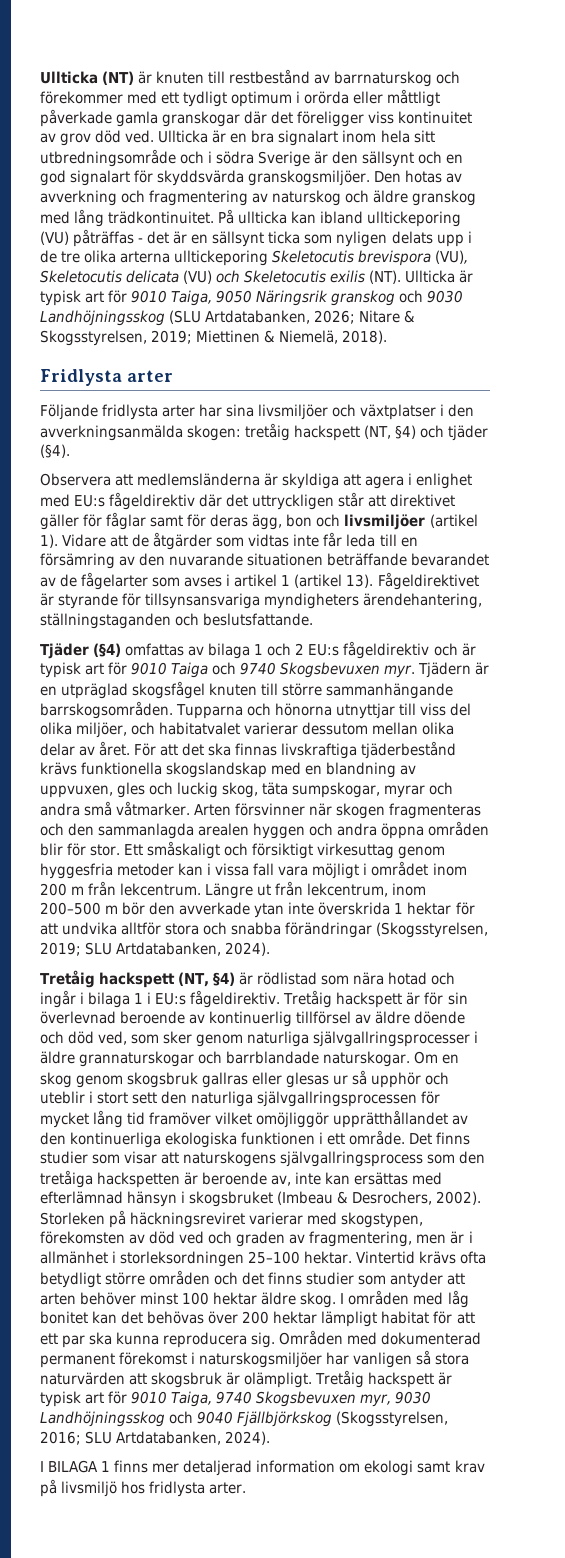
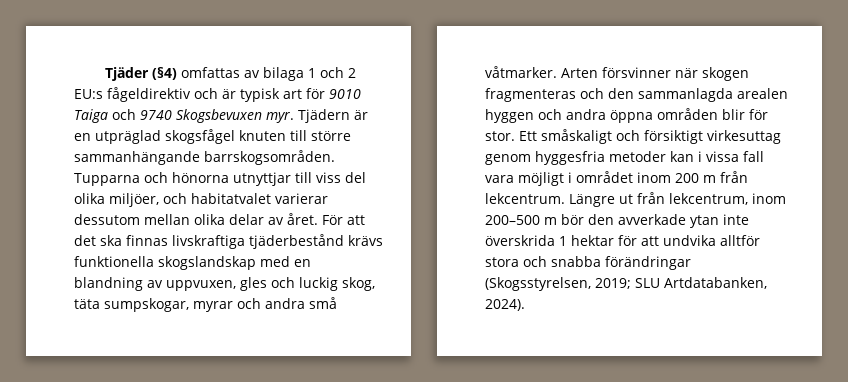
[40,69,461,87] [40,89,441,107] [40,109,473,127] [40,130,435,146] [40,149,464,167] [40,170,463,186] [40,190,477,206] [40,209,462,227] [40,229,472,247] [40,250,469,266] [40,270,474,284] [40,290,464,306] [40,310,416,326] [40,330,388,346] [40,369,173,386] [40,404,475,420] [40,423,489,441] [40,444,70,458] [40,473,473,489] [40,492,456,510] [40,512,478,530] [40,532,418,550] [40,553,490,569] [40,572,480,590] [40,593,483,609] [40,613,314,629] Ullticka (NT) är knuten till restbestånd av barrnaturskog och förekommer med ett tydligt optimum i orörda eller måttligt påverkade gamla granskogar där det föreligger viss kontinuitet av grov död ved. Ullticka är en bra signalart inom hela sitt utbredningsområde och i södra Sverige är den sällsynt och en god signalart för skyddsvärda granskogsmiljöer. Den hotas av avverkning och fragmentering av naturskog och äldre granskog med lång trädkontinuitet. På ullticka kan ibland ulltickeporing (VU) påträffas - det är en sällsynt ticka som nyligen delats upp i de tre olika arterna ulltickeporing Skeletocutis brevispora (VU), Skeletocutis delicata (VU) och Skeletocutis exilis (NT). Ullticka är typisk art för 9010 Taiga, 9050 Näringsrik granskog och 9030 Landhöjningsskog (SLU Artdatabanken, 2026; Nitare & Skogsstyrelsen, 2019; Miettinen & Niemelä, 2018). // Fridlysta arter // Följande fridlysta arter har sina livsmiljöer och växtplatser i den avverkningsanmälda skogen: tretåig hackspett (NT, §4) och tjäder (§4). // Observera att medlemsländerna är skyldiga att agera i enlighet med EU:s fågeldirektiv där det uttryckligen står att direktivet gäller för fåglar samt för deras ägg, bon och livsmiljöer (artikel 1). Vidare att de åtgärder som vidtas inte får leda till en försämring av den nuvarande situationen beträffande bevarandet av de fågelarter som avses i artikel 1 (artikel 13). Fågeldirektivet är styrande för tillsynsansvariga myndigheters ärendehantering, ställningstaganden och beslutsfattande. // -> (104, 74) none
[40,970,456,988] [40,990,468,1008] [40,1011,466,1027] [40,1031,479,1047] [40,1051,460,1067] [40,1070,450,1088] [40,1091,441,1107] [40,1110,469,1128] [40,1130,471,1148] [40,1151,486,1167] [40,1170,443,1188] [40,1191,482,1207] [40,1210,424,1228] [40,1231,473,1247] [40,1251,487,1267] [40,1270,466,1288] [40,1290,469,1308] [40,1311,475,1327] [40,1330,482,1348] [40,1350,470,1368] [40,1370,453,1388] [40,1391,432,1407] [40,1411,449,1427] [40,1431,271,1445] [40,1460,485,1476] [40,1479,247,1497] // Tretåig hackspett (NT, §4) är rödlistad som nära hotad och ingår i bilaga 1 i EU:s fågeldirektiv. Tretåig hackspett är för sin överlevnad beroende av kontinuerlig tillförsel av äldre döende och död ved, som sker genom naturliga självgallringsprocesser i äldre grannaturskogar och barrblandade naturskogar. Om en skog genom skogsbruk gallras eller glesas ur så upphör och uteblir i stort sett den naturliga självgallringsprocessen för mycket lång tid framöver vilket omöjliggör upprätthållandet av den kontinuerliga ekologiska funktionen i ett område. Det finns studier som visar att naturskogens självgallringsprocess som den tretåiga hackspetten är beroende av, inte kan ersättas med efterlämnad hänsyn i skogsbruket (Imbeau & Desrochers, 2002). Storleken på häckningsreviret varierar med skogstypen, förekomsten av död ved och graden av fragmentering, men är i allmänhet i storleksordningen 25–100 hektar. Vintertid krävs ofta betydligt större områden och det finns studier som antyder att arten behöver minst 100 hektar äldre skog. I områden med låg bonitet kan det behövas över 200 hektar lämpligt habitat för att ett par ska kunna reproducera sig. Områden med dokumenterad permanent förekomst i naturskogsmiljöer har vanligen så stora naturvärden att skogsbruk är olämpligt. Tretåig hackspett är typisk art för 9010 Taiga, 9740 Skogsbevuxen myr, 9030 Landhöjningsskog och 9040 Fjällbjörkskog (Skogsstyrelsen, 2016; SLU Artdatabanken, 2024). // I BILAGA 1 finns mer detaljerad information om ekologi samt krav på livsmiljö hos fridlysta arter. -> (525, 305) none

